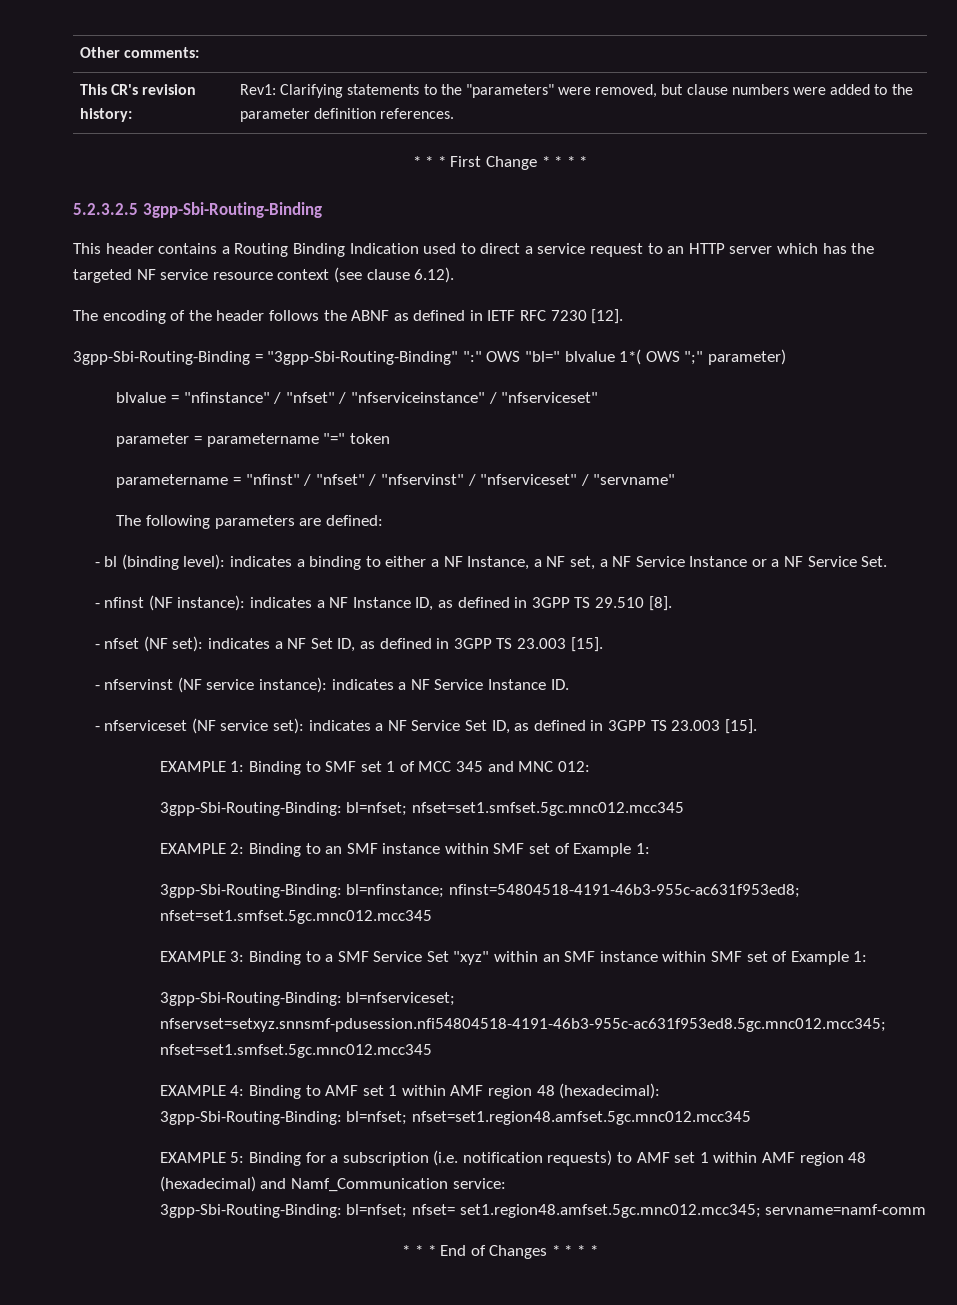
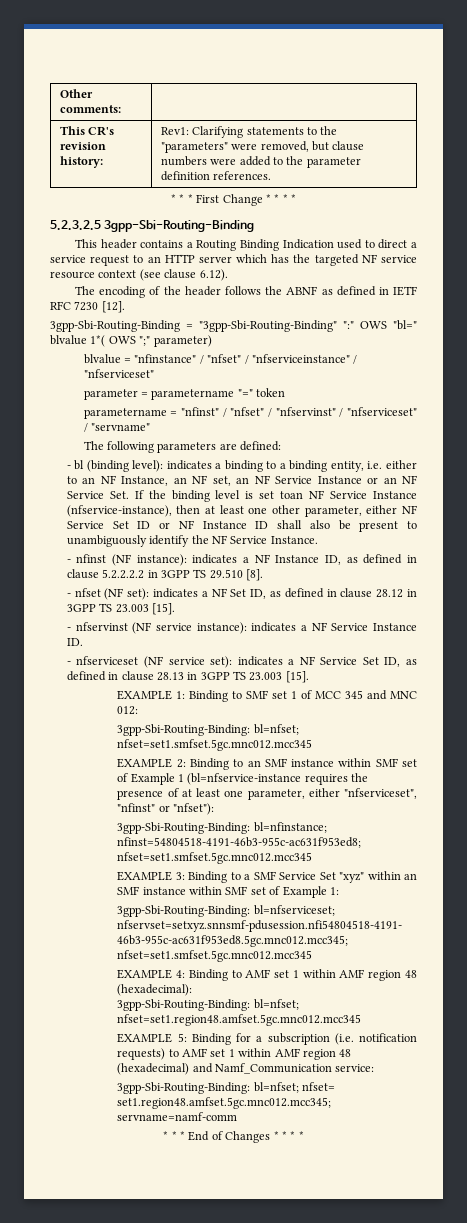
[385,556,439,567] either a -> [279,460,417,472] [66,476,96,484] a binding entity, i.e. either to an
[533,559,542,567] a -> [173,477,187,484] an
[599,559,608,567] a -> [236,477,250,484] an
[771,559,780,567] a -> [383,477,397,484] an
(888, 561) none -> [134,490,417,502] [66,505,417,517] [66,520,418,532] [66,535,318,547] If the binding level is set toan NF Service Instance (nfservice-instance), then at least one other parameter, either NF Service Set ID or NF Instance ID shall also be present to unambiguously identify the NF Service Instance.
(528, 602) none -> [66,569,158,579] clause 5.2.2.2.2 in
(450, 643) none -> [340,588,418,598] clause 28.12 in
(604, 725) none -> [121,671,198,681] clause 28.13 in
[635,843,650,854] 1: -> [178,773,369,785] [117,788,417,800] [117,803,215,815] 1 (bl=nfservice-instance requires the presence of at least one parameter, either "nfserviceset", "nfinst" or "nfset"):

